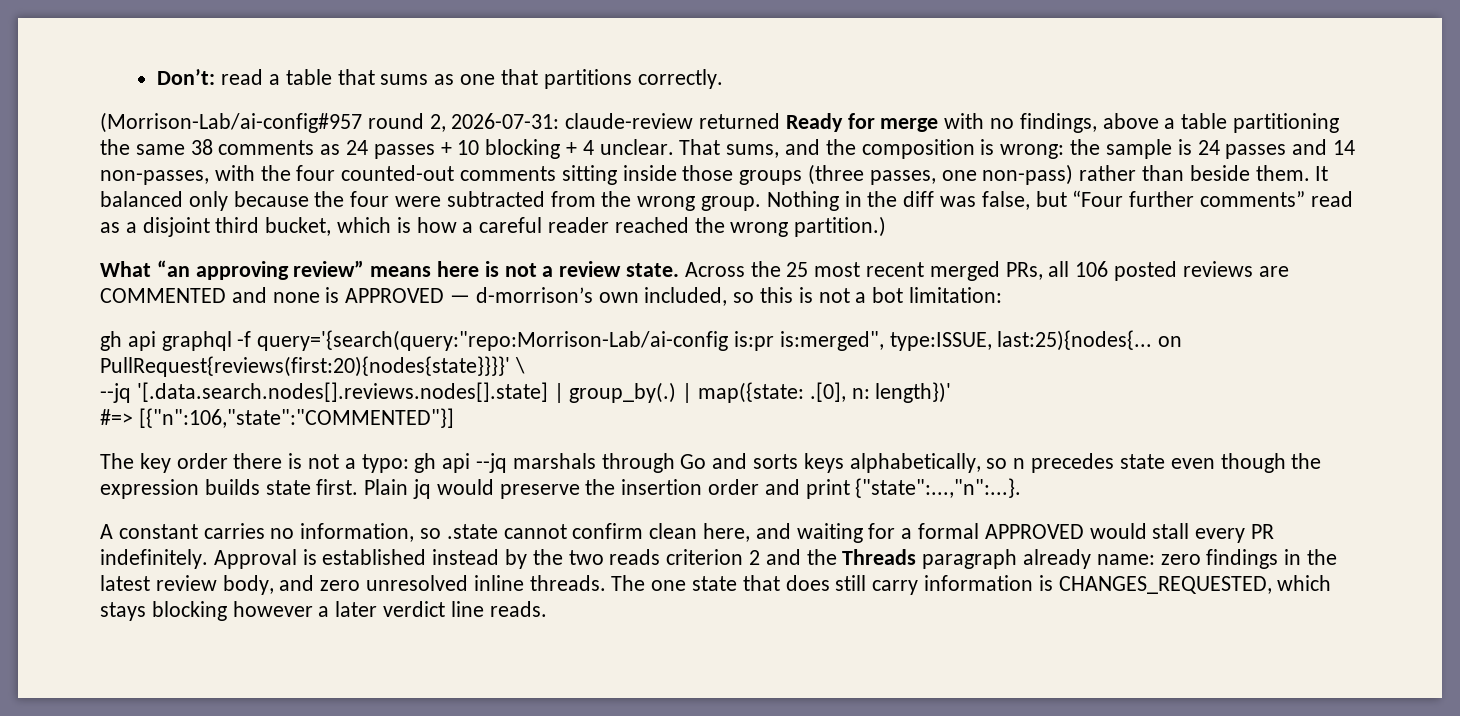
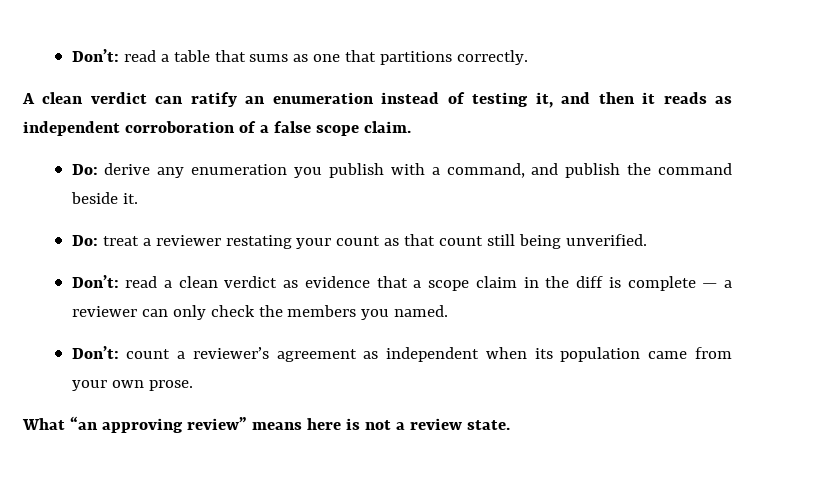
[100,112,1340,133] [100,139,1355,159] [100,164,1329,185] [100,190,1353,211] [100,216,887,237] (Morrison-Lab/ai-config#957 round 2, 2026-07-31: claude-review returned Ready for merge with no findings, above a table partitioning the same 38 comments as 24 passes + 10 blocking + 4 unclear. That sums, and the composition is wrong: the sample is 24 passes and 14 non-passes, with the four counted-out comments sitting inside those groups (three passes, one non-pass) rather than beside them. It balanced only because the four were subtracted from the wrong group. Nothing in the diff was false, but “Four further comments” read as a disjoint third bucket, which is how a careful reader reached the wrong partition.) -> [22,92,733,108] [23,121,411,136] [71,163,732,178] [70,192,138,204] [71,234,648,249] [71,275,732,291] [71,305,449,320] [71,346,732,362] [71,380,193,391] A clean verdict can ratify an enumeration instead of testing it, and then it reads as independent corroboration of a false scope claim. // Do: derive any enumeration you publish with a command, and publish the command beside it. // Do: treat a reviewer restating your count as that count still being unverified. // Don’t: read a clean verdict as evidence that a scope claim in the diff is complete — a reviewer can only check the members you named. // Don’t: count a reviewer’s agreement as independent when its population came from your own prose.
[684,261,1289,281] [100,287,1003,306] [100,330,1183,351] [100,356,525,377] [100,382,952,403] [100,408,454,428] [100,453,1322,473] [100,478,1022,499] [100,523,1275,543] [100,549,1338,569] [100,575,1332,595] [100,601,547,621] Across the 25 most recent merged PRs, all 106 posted reviews are COMMENTED and none is APPROVED — d-morrison’s own included, so this is not a bot limitation: // gh api graphql -f query='{search(query:"repo:Morrison-Lab/ai-config is:pr is:merged", type:ISSUE, last:25){nodes{... on PullRequest{reviews(first:20){nodes{state}}}}' \ // --jq '[.data.search.nodes[].reviews.nodes[].state] | group_by(.) | map({state: .[0], n: length})' // #=> [{"n":106,"state":"COMMENTED"}] // The key order there is not a typo: gh api --jq marshals through Go and sorts keys alphabetically, so n precedes state even though the expression builds state first. Plain jq would preserve the insertion order and print {"state":...,"n":...}. // A constant carries no information, so .state cannot confirm clean here, and waiting for a formal APPROVED would stall every PR indefinitely. Approval is established instead by the two reads criterion 2 and the Threads paragraph already name: zero findings in the latest review body, and zero unresolved inline threads. The one state that does still carry information is CHANGES_REQUESTED, which stays blocking however a later verdict line reads. -> (510, 425) none

